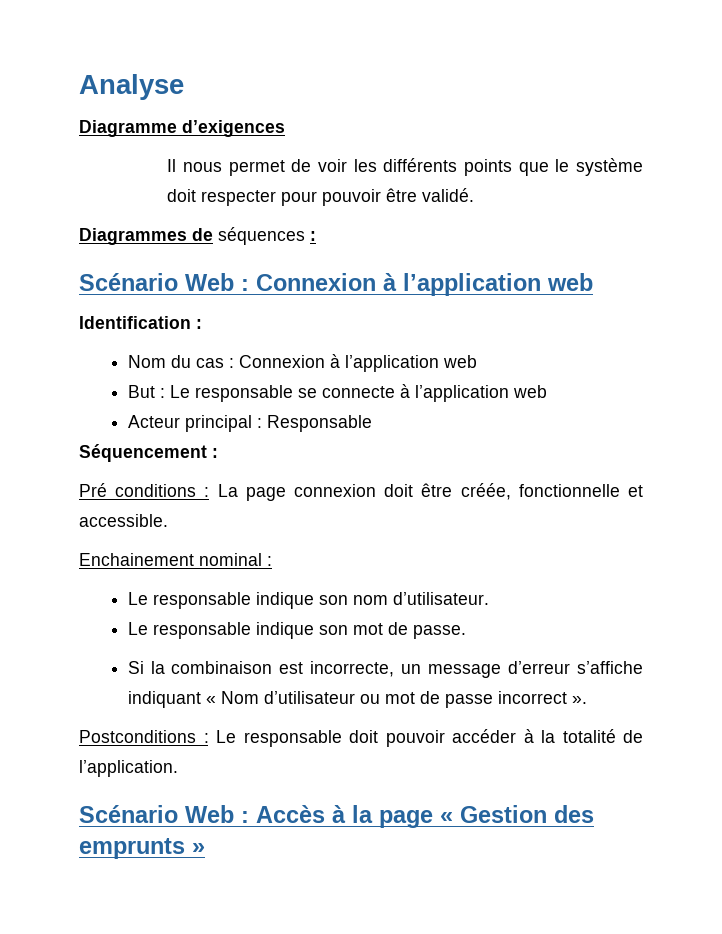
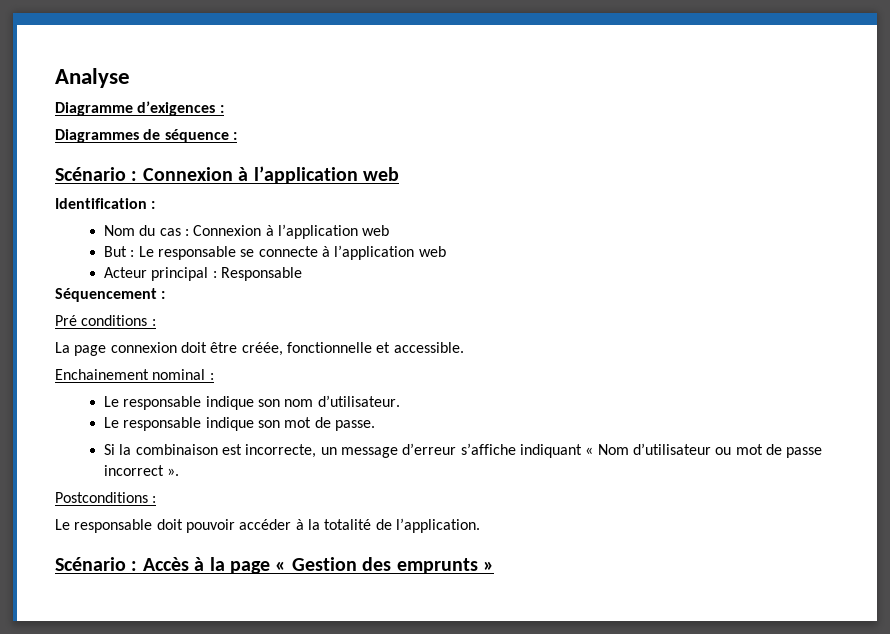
[167,158,643,176] [167,188,475,206] // Il nous permet de voir les différents points que le système doit respecter pour pouvoir être validé. -> [219,105,224,113] :
[218,227,305,245] séquences -> [164,129,229,143] séquence
[185,273,234,291] Web -> (126, 174) none
(210, 492) none -> (156, 322) //
(209, 738) none -> (157, 499) //
[185,805,234,823] Web -> (126, 564) none

